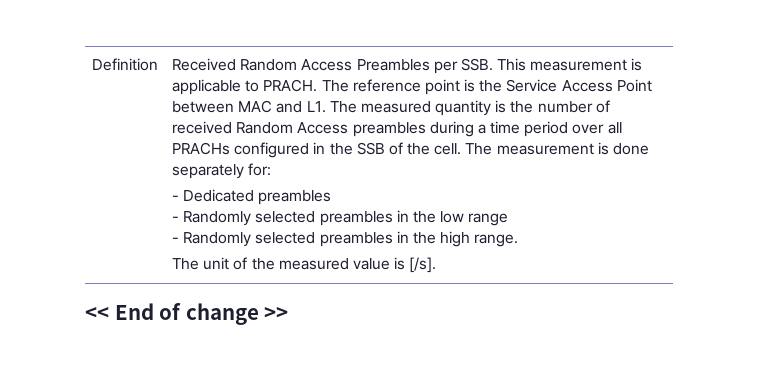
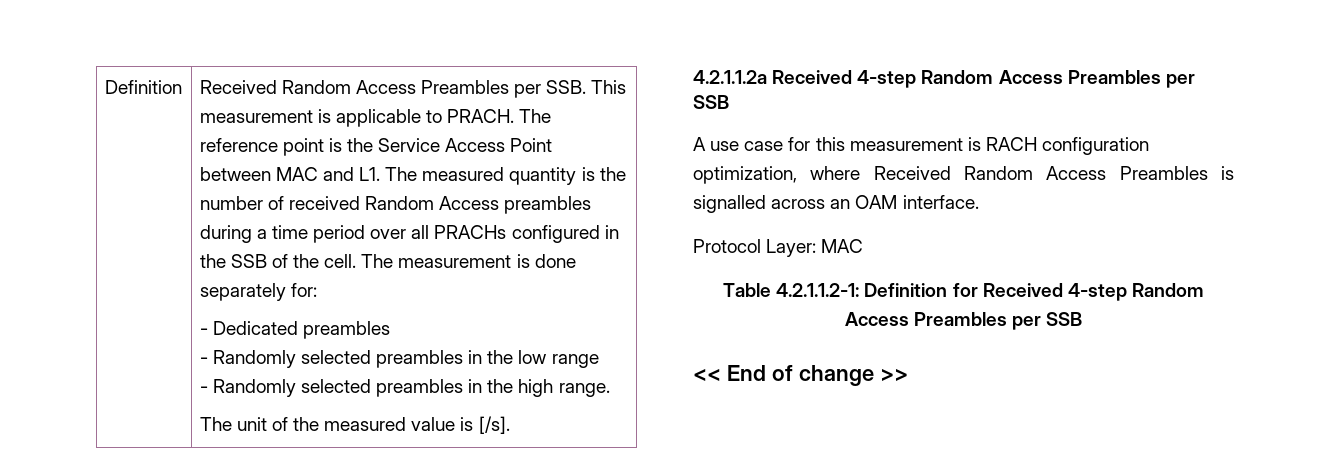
(437, 265) none -> [693,70,1195,88] [693,95,729,109] [693,137,1150,155] [693,166,1234,184] [693,195,979,213] [693,239,864,257] [723,283,1204,301] [844,312,1083,330] // 4.2.1.1.2a Received 4-step Random Access Preambles per SSB // A use case for this measurement is RACH configuration optimization, where Received Random Access Preambles is signalled across an OAM interface. // Protocol Layer: MAC // Table 4.2.1.1.2-1: Definition for Received 4-step Random Access Preambles per SSB

